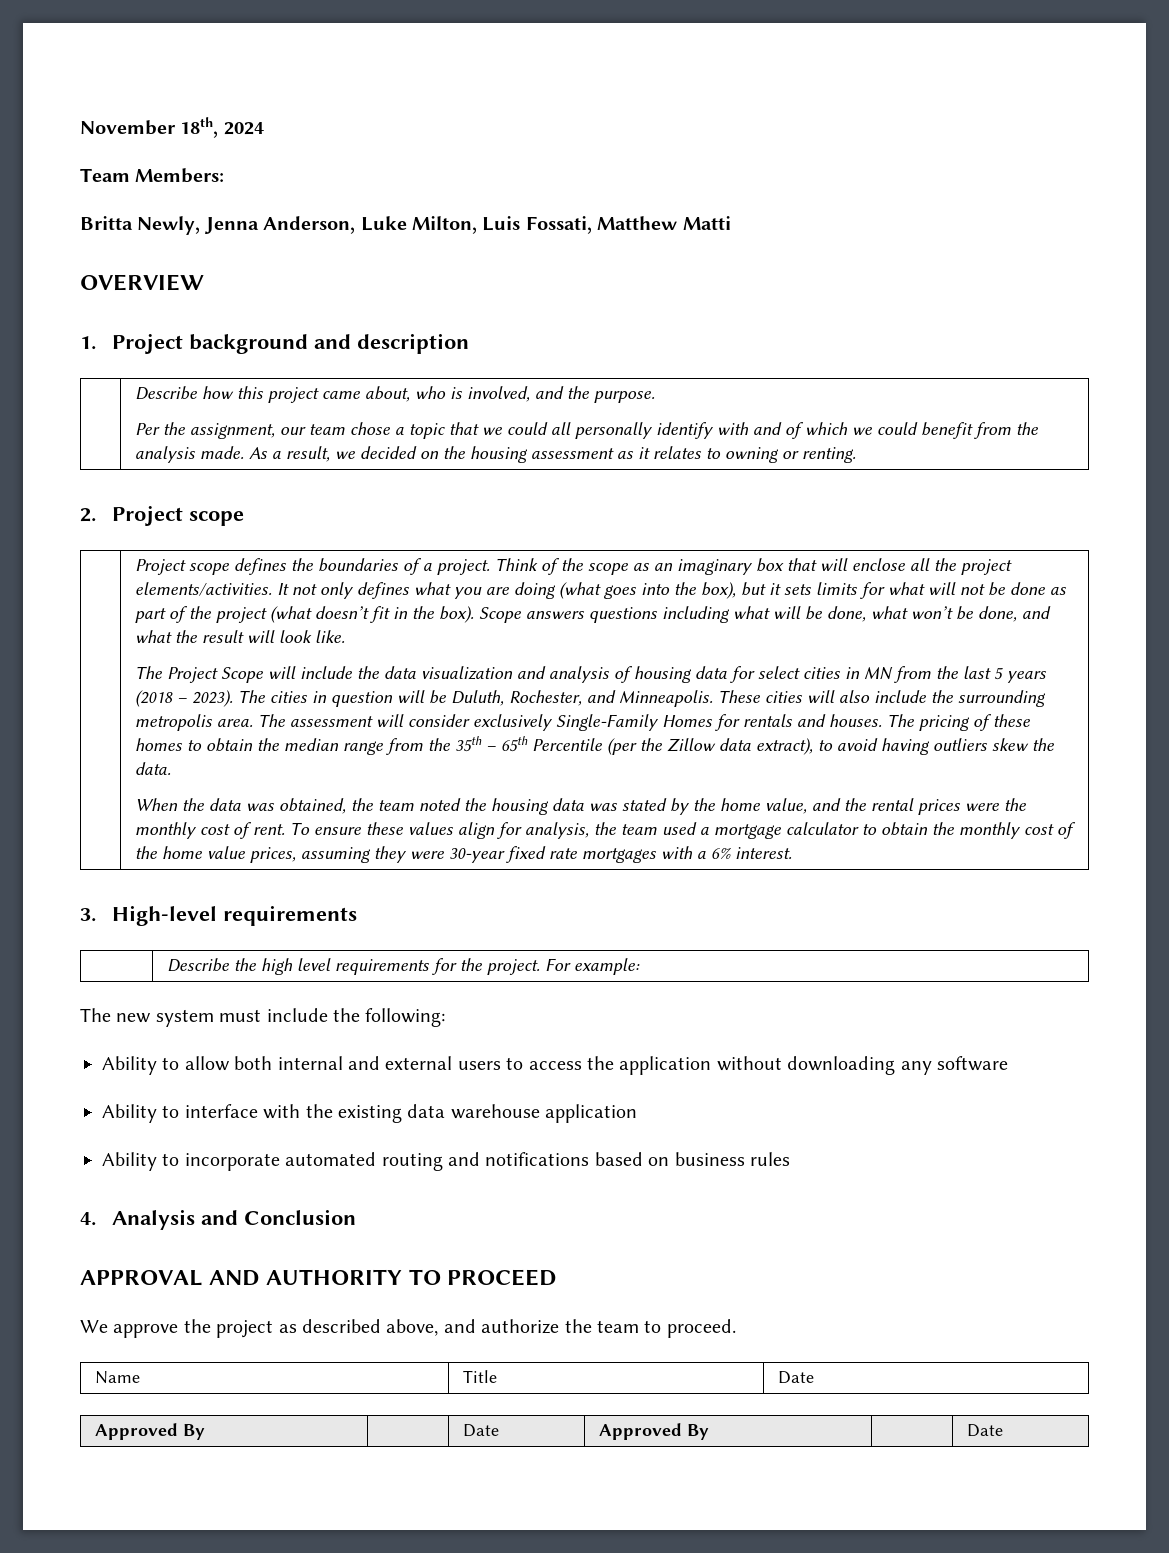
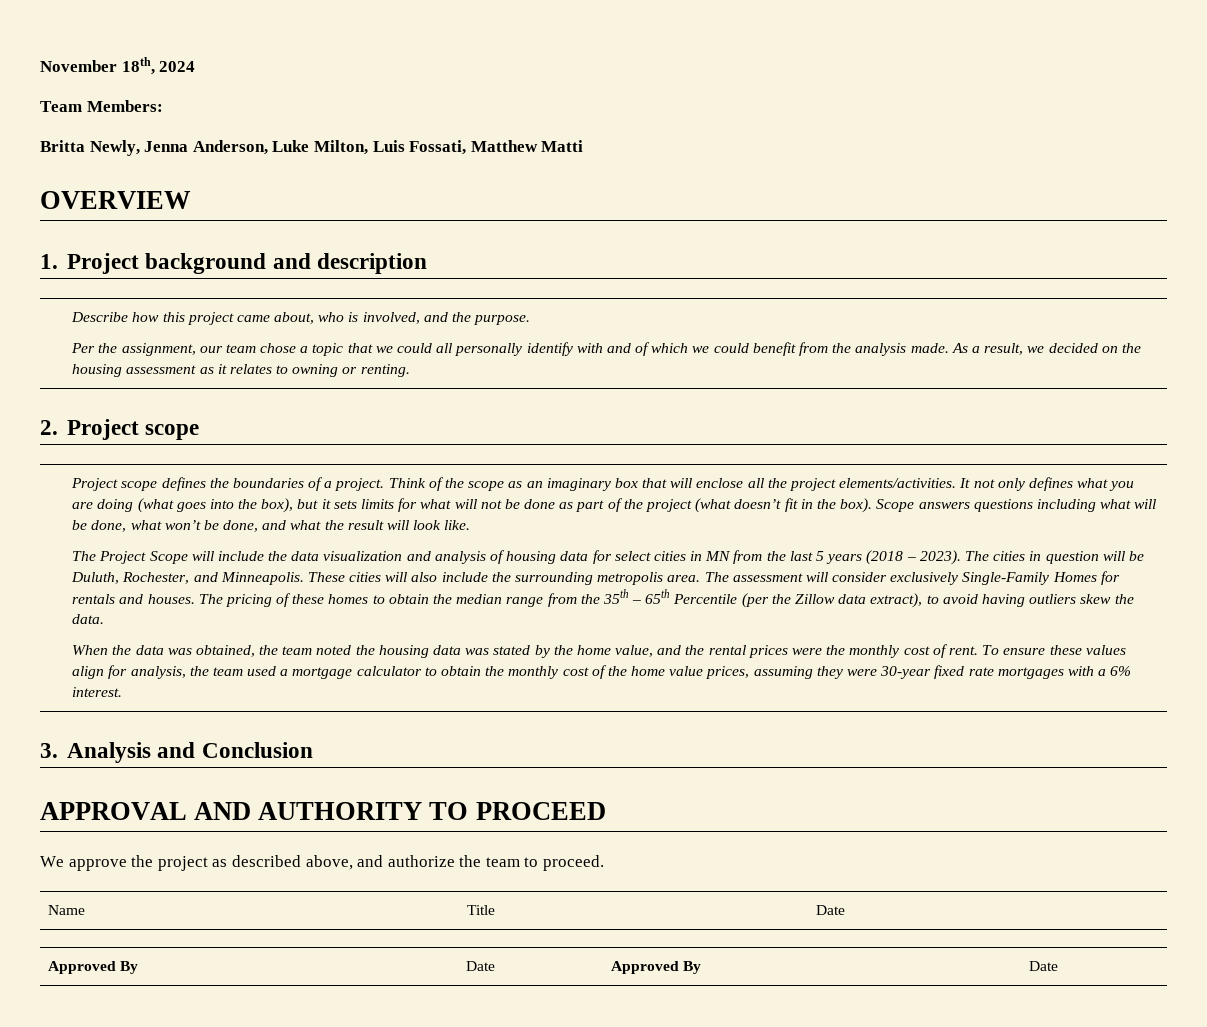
[111,905,357,926] [167,958,641,975] [80,1008,446,1027] [102,1056,1008,1075] [102,1104,638,1123] [102,1152,790,1171] [80,1212,96,1226] High-level requirements // | Describe the high level requirements for the project. For example: // The new system must include the following: // Ability to allow both internal and external users to access the application without downloading any software // Ability to interface with the existing data warehouse application // Ability to incorporate automated routing and notifications based on business rules // 4. -> (58, 750) none

